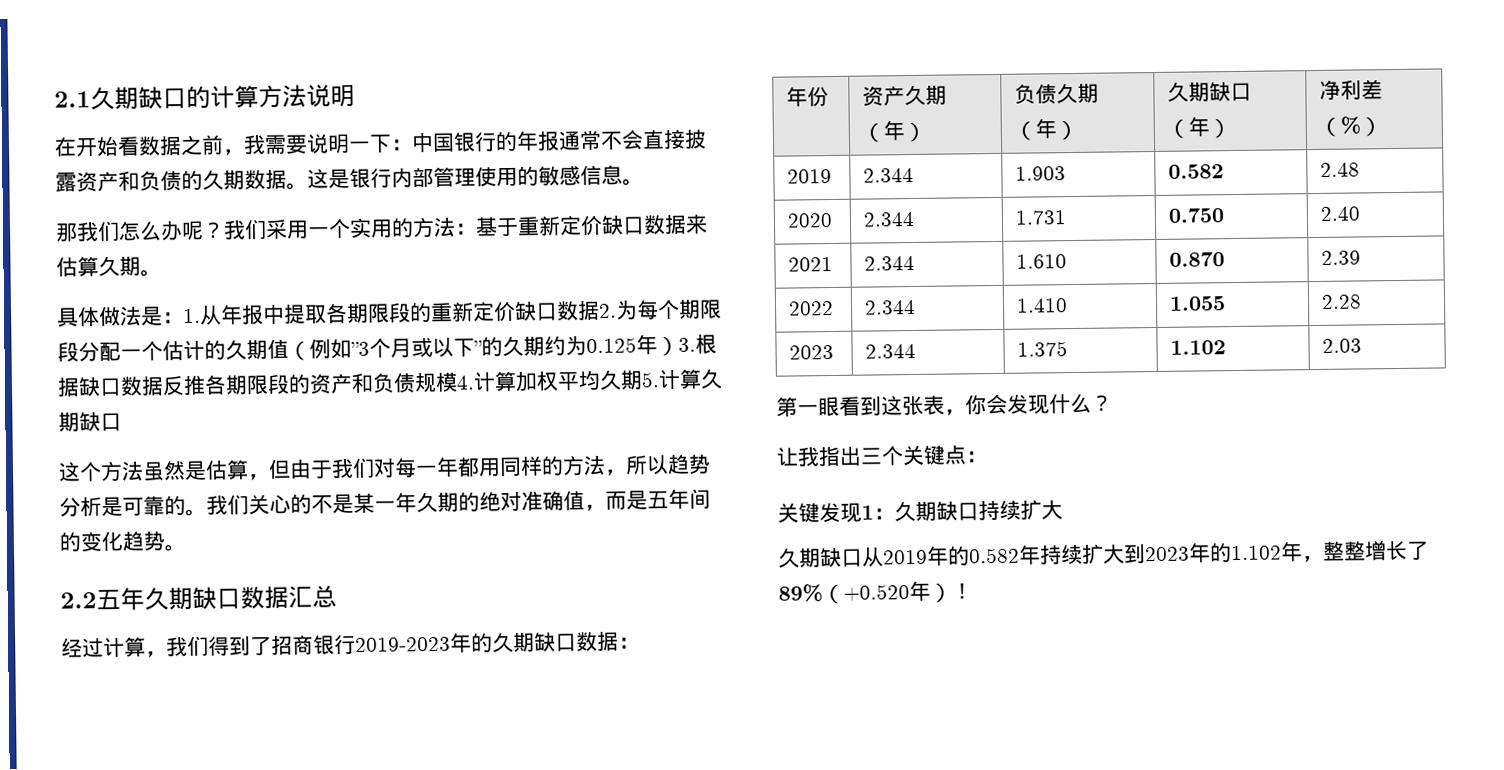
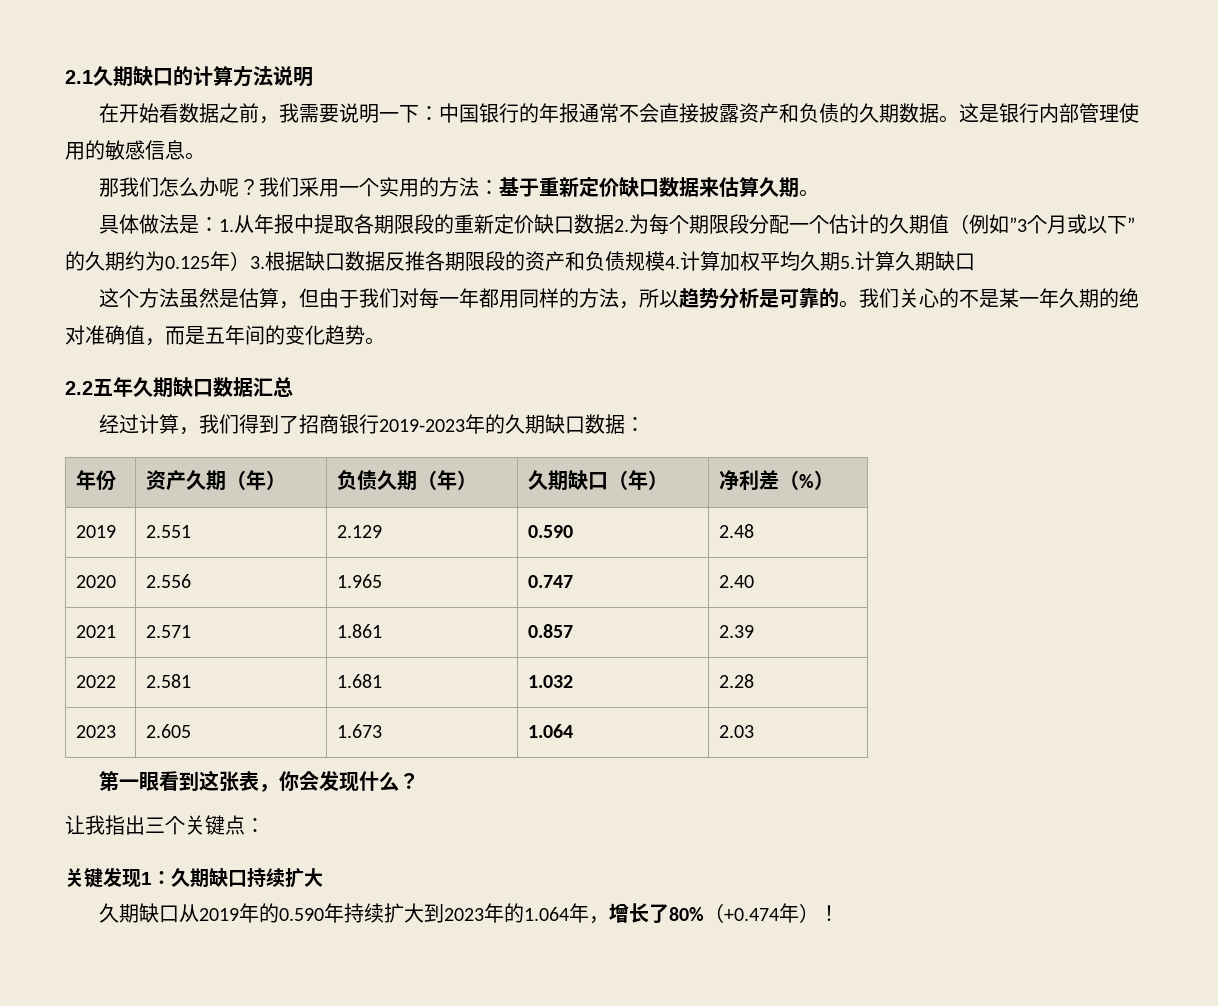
[863,167,915,183] [1015,166,1067,181] [1168,164,1225,179] 2.344 | 1.903 | 0.582 -> [146,525,192,538] [337,525,383,538] [528,525,574,538] 2.551 | 2.129 | 0.590
[863,211,916,227] [1015,210,1068,225] [1168,208,1226,223] 2.344 | 1.731 | 0.750 -> [146,574,192,588] [337,574,383,588] [528,575,574,588] 2.556 | 1.965 | 0.747
[864,255,916,271] [1016,254,1068,269] [1169,252,1226,267] 2.344 | 1.610 | 0.870 -> [146,625,192,638] [337,624,383,638] [528,624,574,638] 2.571 | 1.861 | 0.857
[864,299,917,315] [1016,298,1069,313] [1169,296,1227,311] 2.344 | 1.410 | 1.055 -> [146,674,192,688] [337,674,383,688] [528,675,574,688] 2.581 | 1.681 | 1.032
[865,343,917,359] [1017,341,1069,357] [1170,340,1227,355] 2.344 | 1.375 | 1.102 -> [146,724,192,738] [337,724,383,738] [528,724,574,738] 2.605 | 1.673 | 1.064
[969,547,1020,564] 0.582 -> [279,908,325,921] 0.590
[1231,540,1429,563] [778,583,910,605] 1.102年，整整增长了89%（+0.520 -> [524,903,780,924] 1.064年，增长了80%（+0.474

